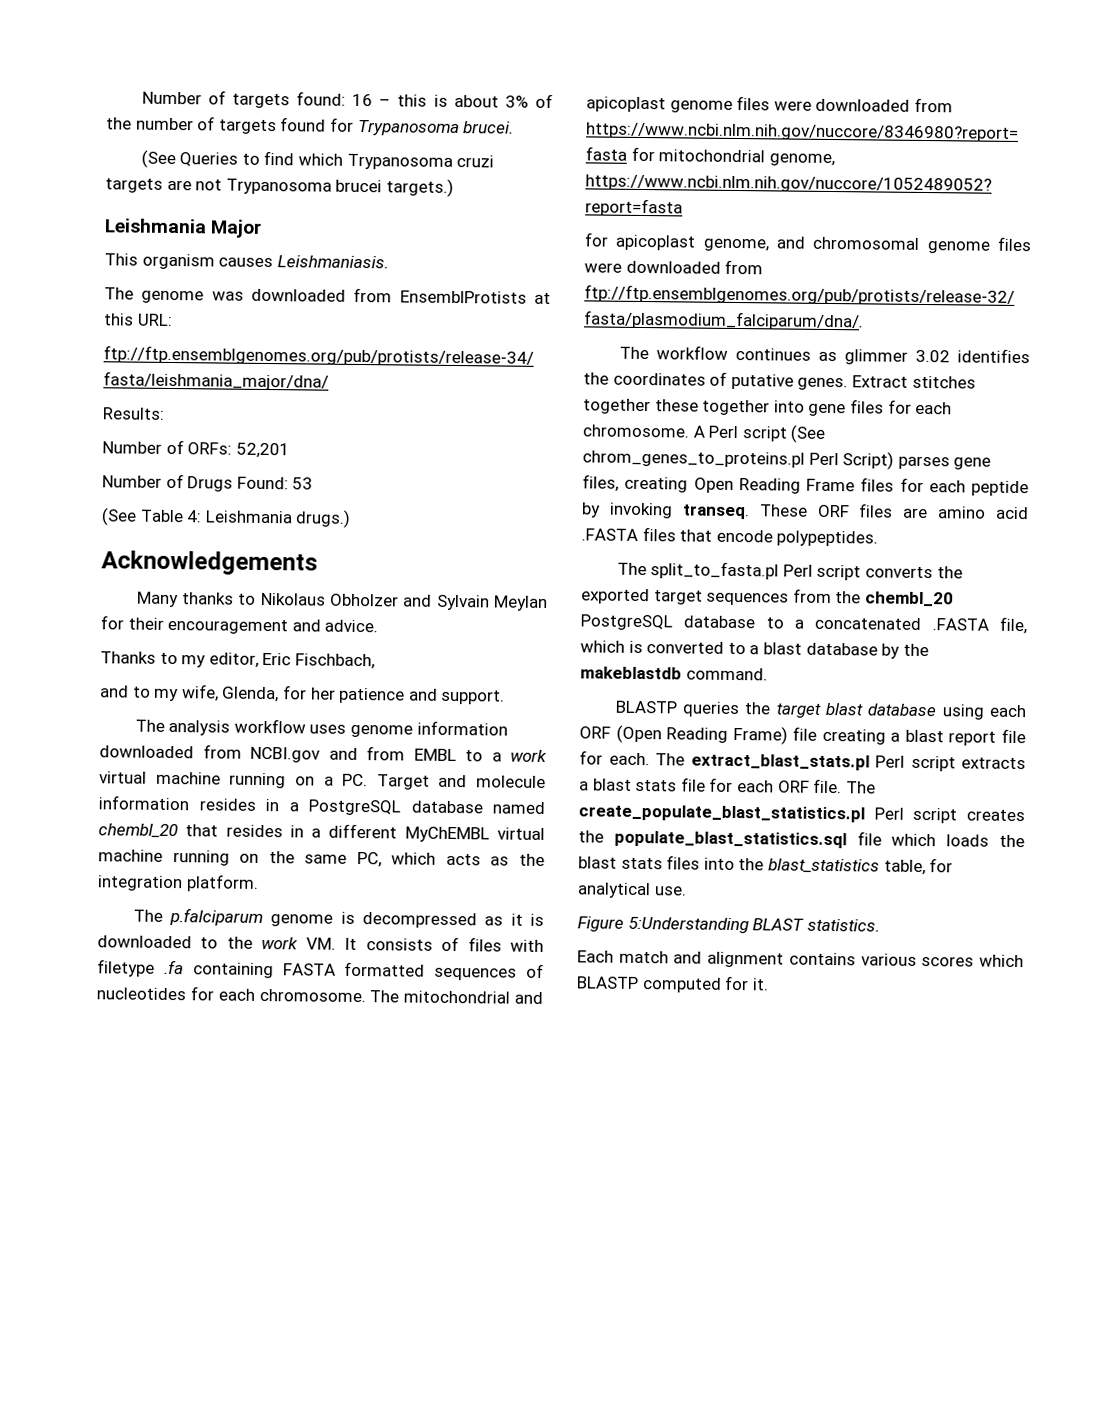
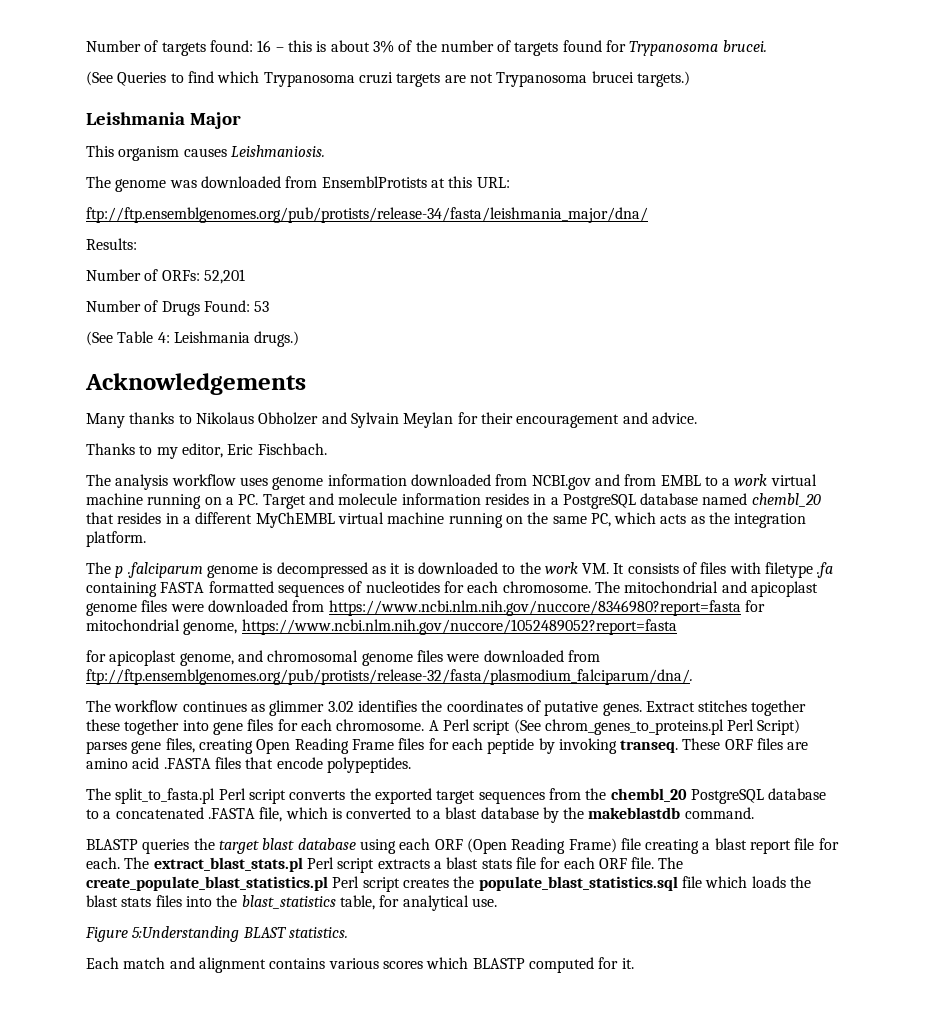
[276,255,389,269] Leishmaniasis. -> [230,145,325,157] Leishmaniosis.
[294,653,375,670] [100,684,506,705] Fischbach, // and to my wife, Glenda, for her patience and support. -> [257,443,327,455] Fischbach.
[168,907,263,926] p.falciparum -> [115,562,203,578] p .falciparum

